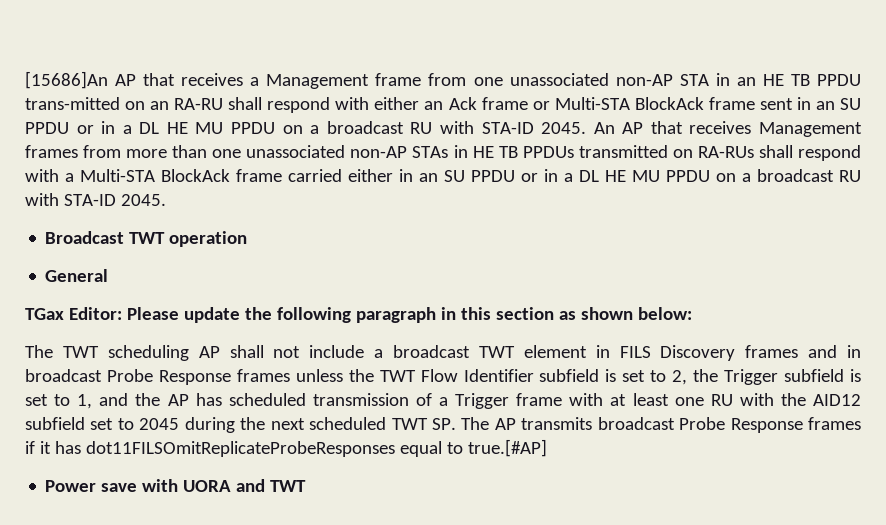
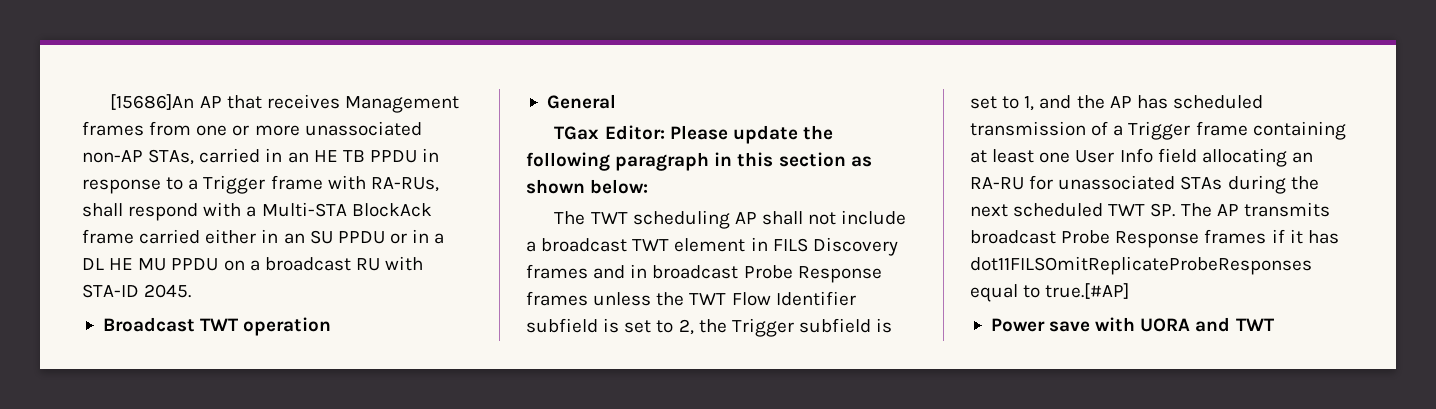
[250,73,861,89] [25,97,861,113] [25,121,862,137] [25,145,754,158] a Management frame from one unassociated non-AP STA in an HE TB PPDU trans-mitted on an RA-RU shall respond with either an Ack frame or Multi-STA BlockAck frame sent in an SU PPDU or in a DL HE MU PPDU on a broadcast RU with STA-ID 2045. An AP that receives Management frames from more than one unassociated non-AP STAs in HE TB PPDUs transmitted on RA-RUs -> [344,96,459,113] [82,121,422,136] [82,148,440,165] [82,175,439,194] Management frames from one or more unassociated non-AP STAs, carried in an HE TB PPDU in response to a Trigger frame with RA-RUs,
[569,393,604,406] with -> [1252,121,1346,140] containing
[710,393,862,406] [25,417,180,430] RU with the AID12 subfield set to 2045 -> [1075,148,1313,167] [970,175,1223,190] User Info field allocating an RA-RU for unassociated STAs

